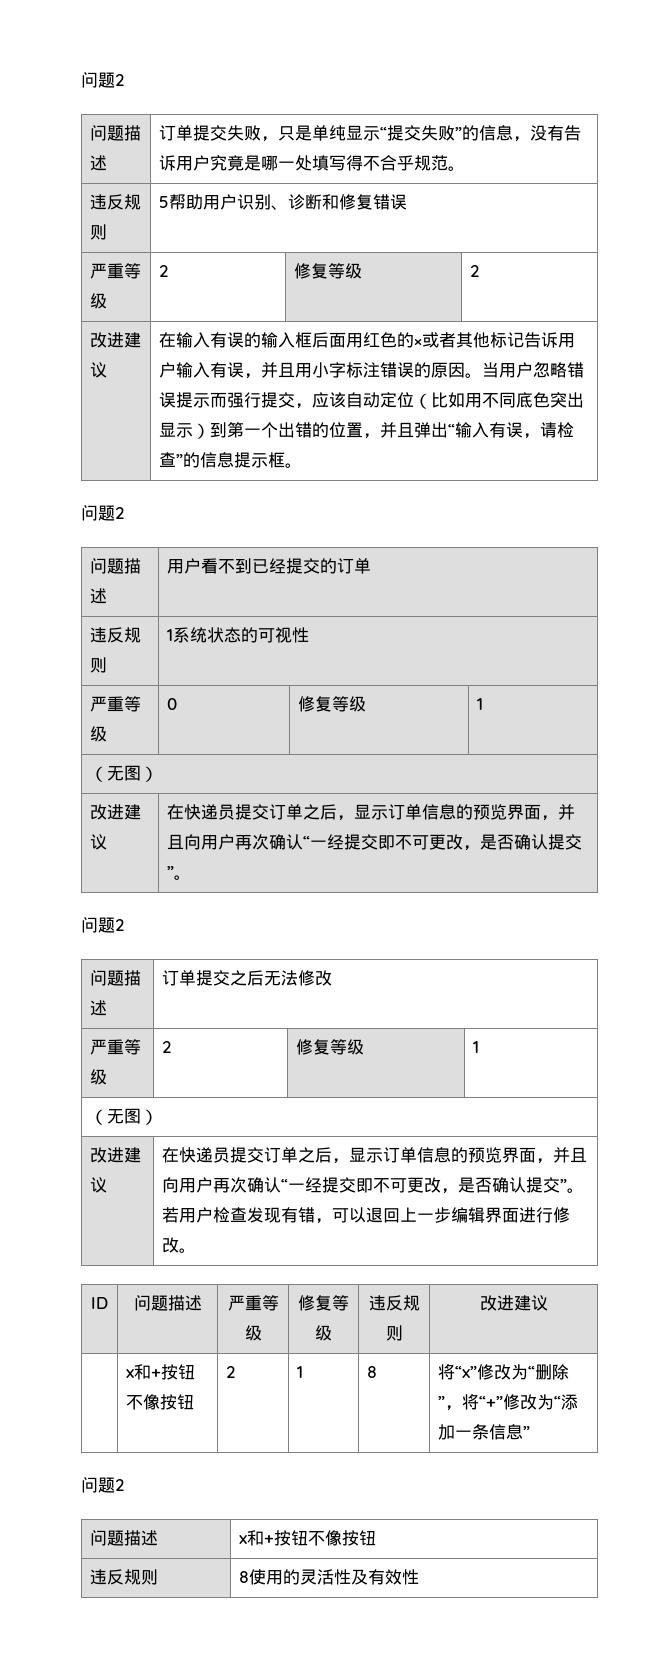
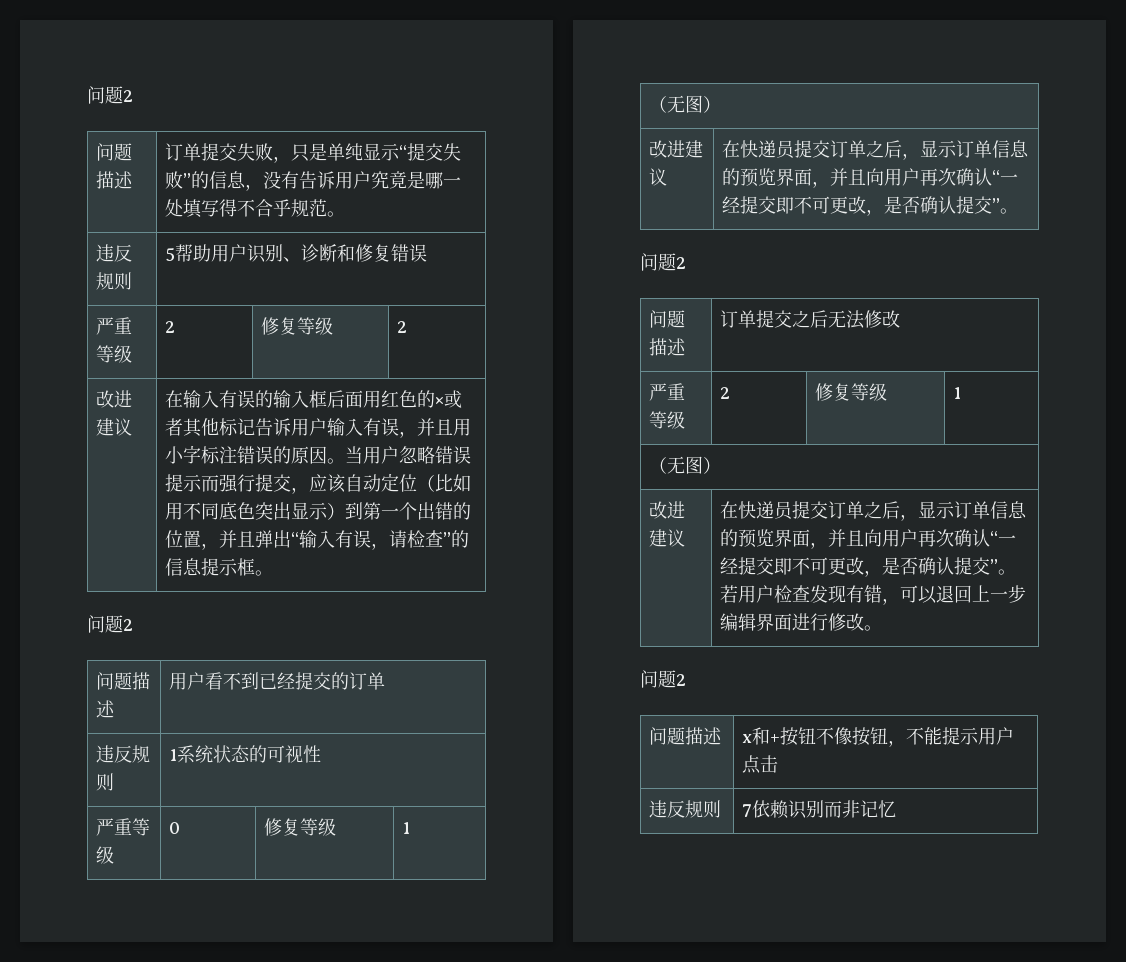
[91,1297,108,1309] [133,1295,202,1311] [227,1295,279,1311] [244,1325,262,1341] [298,1295,349,1311] [315,1325,332,1341] [368,1295,420,1311] [385,1325,403,1341] [479,1295,548,1311] [126,1364,196,1380] [126,1394,195,1410] [226,1366,236,1378] [297,1366,304,1378] [367,1366,378,1378] [438,1364,570,1380] [438,1394,579,1411] [438,1424,531,1440] // ID | 问题描述 | 严重等级 | 修复等级 | 违反规则 | 改进建议 // | x和+按钮不像按钮 | 2 | 1 | 8 | 将“x”修改为“删除”，将“+”修改为“添加一条信息” -> (883, 628) none
[90,1569,159,1585] [239,1569,420,1585] // 违反规则 | 8使用的灵活性及有效性 -> [888,727,1015,747] [742,755,779,774] [649,800,722,818] [742,800,897,819] ，不能提示用户点击 // 违反规则 | 7依赖识别而非记忆

